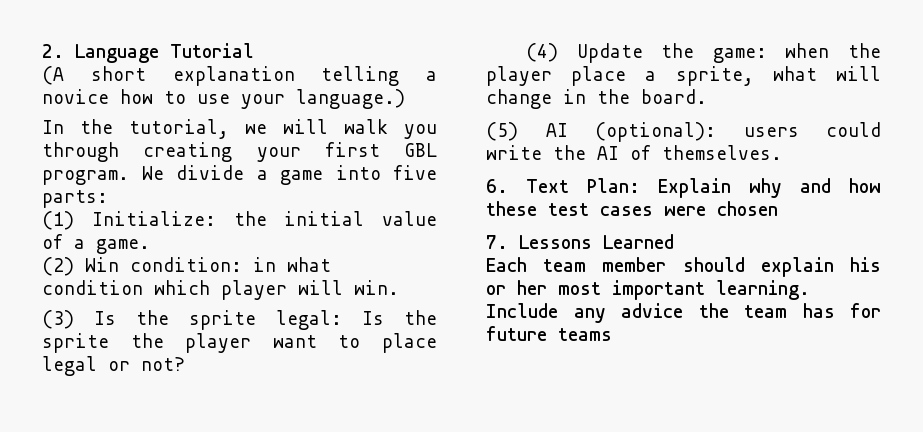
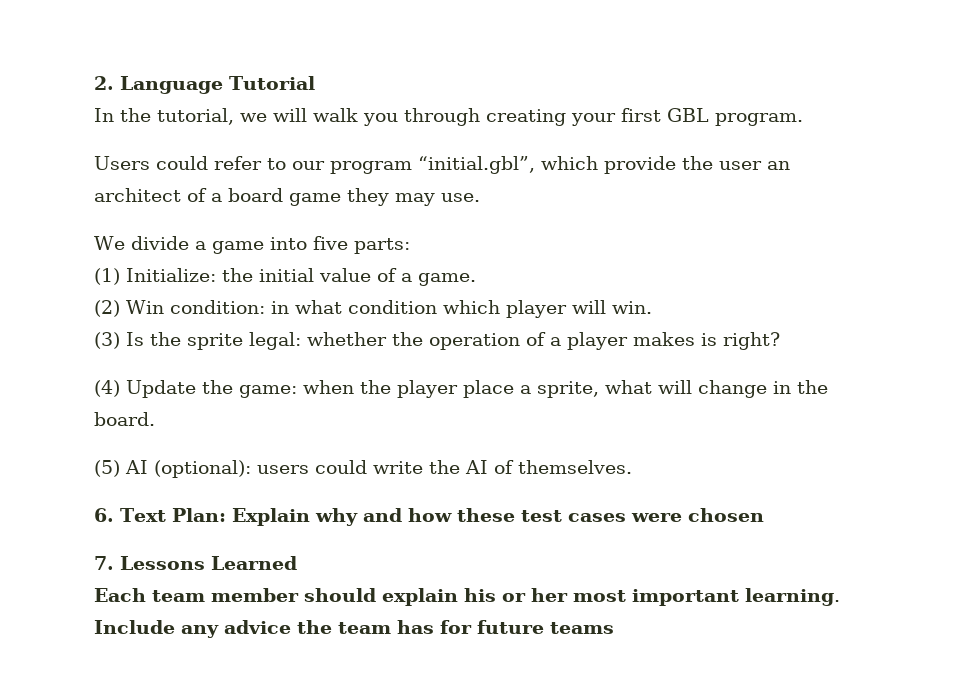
[42,66,437,86] [42,89,405,109] // (A short explanation telling a novice how to use your language.) -> (315, 83) none
(129, 177) none -> [94,156,790,174] [94,188,480,206] // Users could refer to our program “initial.gbl”, which provide the user an architect of a board game they may use. //
[362,310,437,325] [42,333,437,353] [42,356,185,376] Is the sprite the player want to place legal or not? -> [307,332,780,350] whether the operation of a player makes is right?

